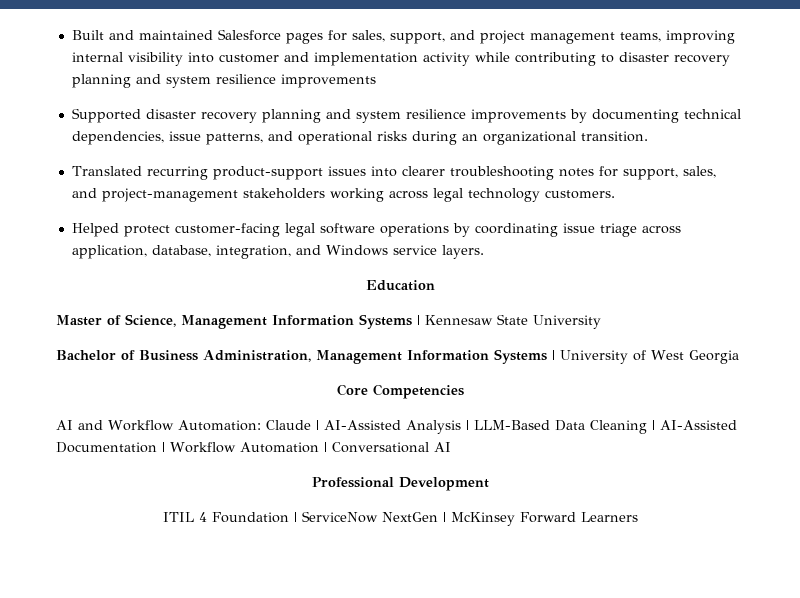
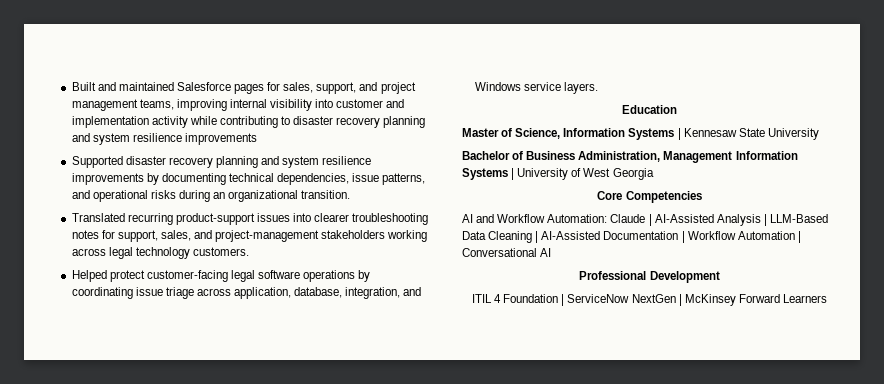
[181,315,267,329] Management -> (561, 133) none

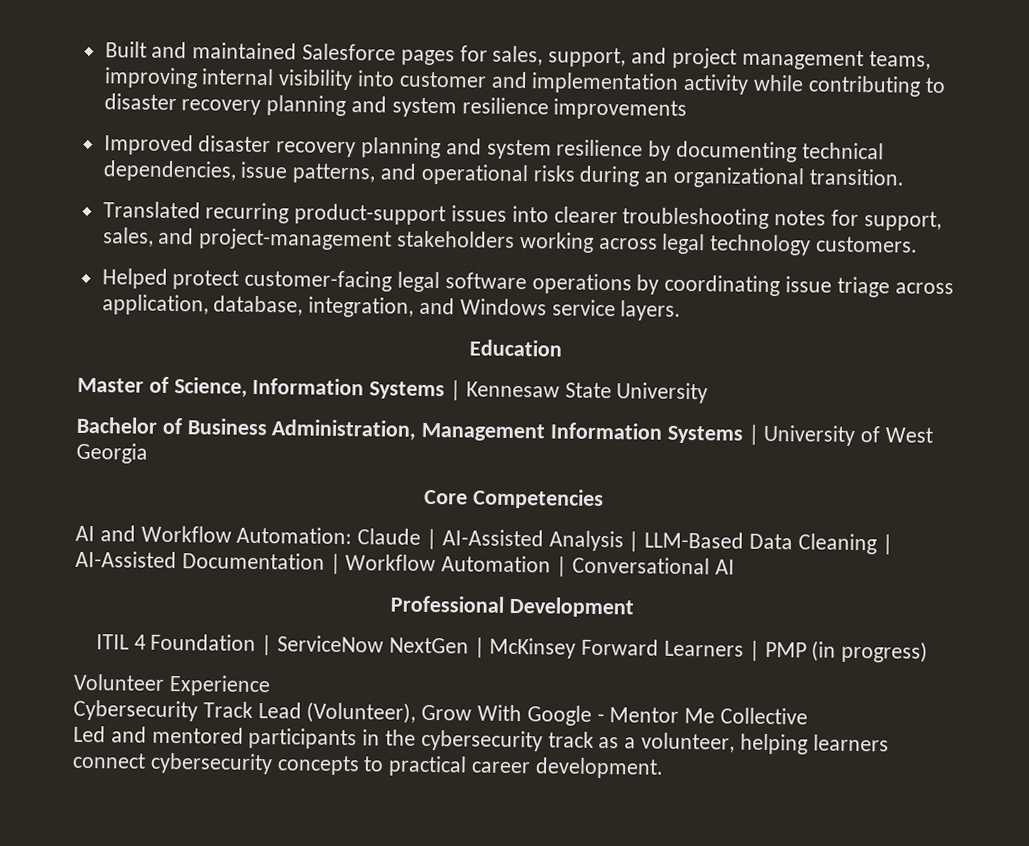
[71,156,372,168] [71,173,144,185] Supported disaster recovery planning and system resilience improvements -> [103,134,644,160] Improved disaster recovery planning and system resilience
(827, 298) none -> [748,640,929,663] [73,673,271,697] [73,699,809,726] [73,725,889,755] [72,752,664,779] | PMP (in progress) // Volunteer Experience // Cybersecurity Track Lead (Volunteer), Grow With Google - Mentor Me Collective // Led and mentored participants in the cybersecurity track as a volunteer, helping learners connect cybersecurity concepts to practical career development.

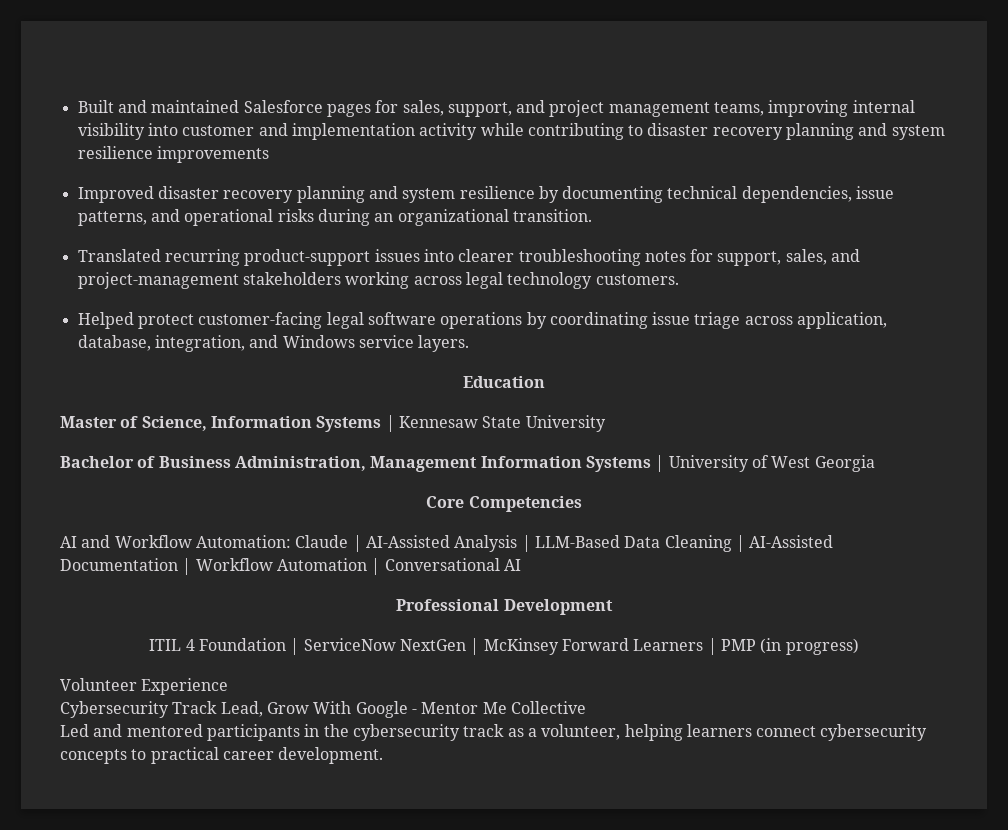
[257,701,417,724] Lead (Volunteer), -> [220,701,263,717] Lead,

